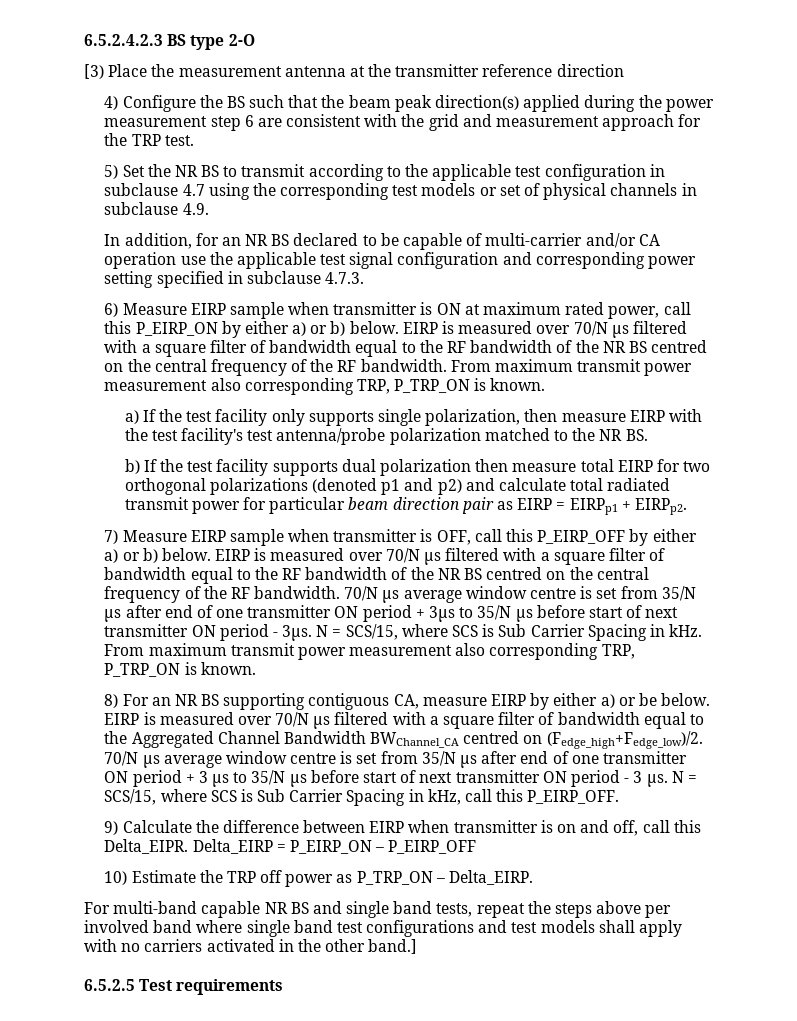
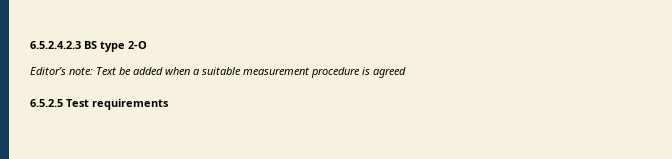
[84,64,624,79] [104,95,714,112] [104,114,702,131] [104,133,194,146] [104,164,665,181] [104,183,697,200] [104,202,209,215] [104,233,660,250] [104,252,697,269] [104,271,365,288] [104,302,691,319] [104,321,687,338] [104,340,708,357] [104,359,693,376] [104,378,546,395] [124,409,702,426] [124,428,648,445] [124,459,711,476] [124,478,671,495] [124,497,687,515] [104,529,697,546] [104,548,666,565] [104,567,649,584] [104,586,696,603] [104,605,679,622] [104,624,703,641] [104,643,635,660] [104,662,256,677] [104,693,711,710] [104,712,704,729] [104,731,703,749] [104,751,687,768] [104,770,697,787] [104,789,620,806] [104,820,701,836] [104,839,477,854] [104,870,534,887] [84,901,672,918] [84,920,683,937] [84,939,418,954] [3) Place the measurement antenna at the transmitter reference direction // 4) Configure the BS such that the beam peak direction(s) applied during the power measurement step 6 are consistent with the grid and measurement approach for the TRP test. // 5) Set the NR BS to transmit according to the applicable test configuration in subclause 4.7 using the corresponding test models or set of physical channels in subclause 4.9. // In addition, for an NR BS declared to be capable of multi-carrier and/or CA operation use the applicable test signal configuration and corresponding power setting specified in subclause 4.7.3. // 6) Measure EIRP sample when transmitter is ON at maximum rated power, call this P_EIRP_ON by either a) or b) below. EIRP is measured over 70/N μs filtered with a square filter of bandwidth equal to the RF bandwidth of the NR BS centred on the central frequency of the RF bandwidth. From maximum transmit power measurement also corresponding TRP, P_TRP_ON is known. // a) If the test facility only supports single polarization, then measure EIRP with the test facility's test antenna/probe polarization matched to the NR BS. // b) If the test facility supports dual polarization then measure total EIRP for two orthogonal polarizations (denoted p1 and p2) and calculate total radiated transmit power for particular beam direction pair as EIRP = EIRPp1 + EIRPp2. // 7) Measure EIRP sample when transmitter is OFF, call this P_EIRP_OFF by either a) or b) below. EIRP is measured over 70/N μs filtered with a square filter of bandwidth equal to the RF bandwidth of the NR BS centred on the central frequency of the RF bandwidth. 70/N μs average window centre is set from 35/N μs after end of one transmitter ON period + 3μs to 35/N μs before start of next transmitter ON period - 3μs. N = SCS/15, where SCS is Sub Carrier Spacing in kHz. From maximum transmit power measurement also corresponding TRP, P_TRP_ON is known. // 8) For an NR BS supporting contiguous CA, measure EIRP by either a) or be below. EIRP is measured over 70/N μs filtered with a square filter of bandwidth equal to the Aggregated Channel Bandwidth BWChannel_CA centred on (Fedge_high+Fedge_low)/2. 70/N μs average window centre is set from 35/N μs after end of one transmitter ON period + 3 μs to 35/N μs before start of next transmitter ON period - 3 μs. N = SCS/15, where SCS is Sub Carrier Spacing in kHz, call this P_EIRP_OFF. // 9) Calculate the difference between EIRP when transmitter is on and off, call this Delta_EIPR. Delta_EIRP = P_EIRP_ON – P_EIRP_OFF // 10) Estimate the TRP off power as P_TRP_ON – Delta_EIRP. // For multi-band capable NR BS and single band tests, repeat the steps above per involved band where single band test configurations and test models shall apply with no carriers activated in the other band.] -> [30,67,406,78] Editor’s note: Text be added when a suitable measurement procedure is agreed

